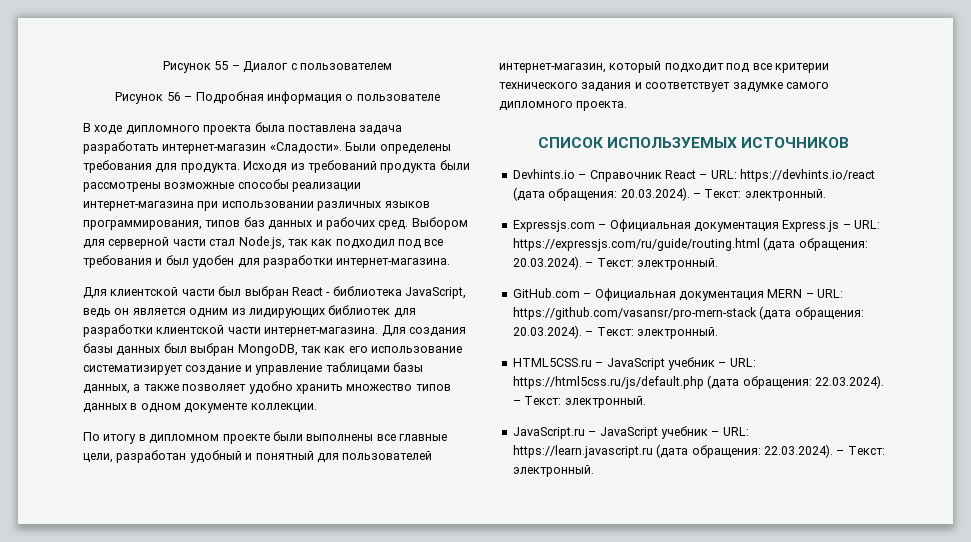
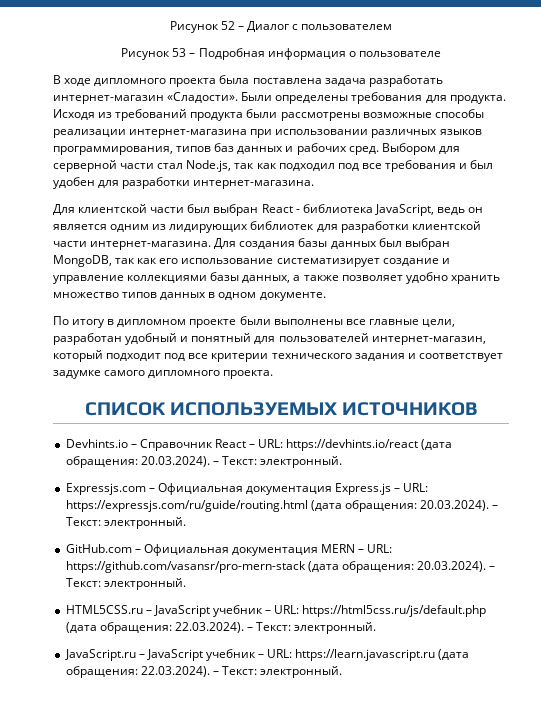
[163,61,229,73] Рисунок 55 -> [169,21,235,33] Рисунок 52
[166,92,181,101] 56 -> [172,48,187,57] 53
[325,362,390,375] таблицами -> [127,275,208,283] коллекциями
[184,403,317,413] документе коллекции. -> [259,292,326,301] документе.

